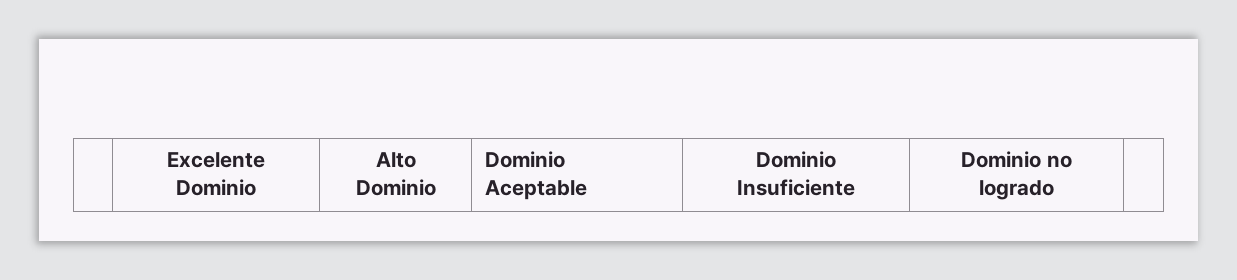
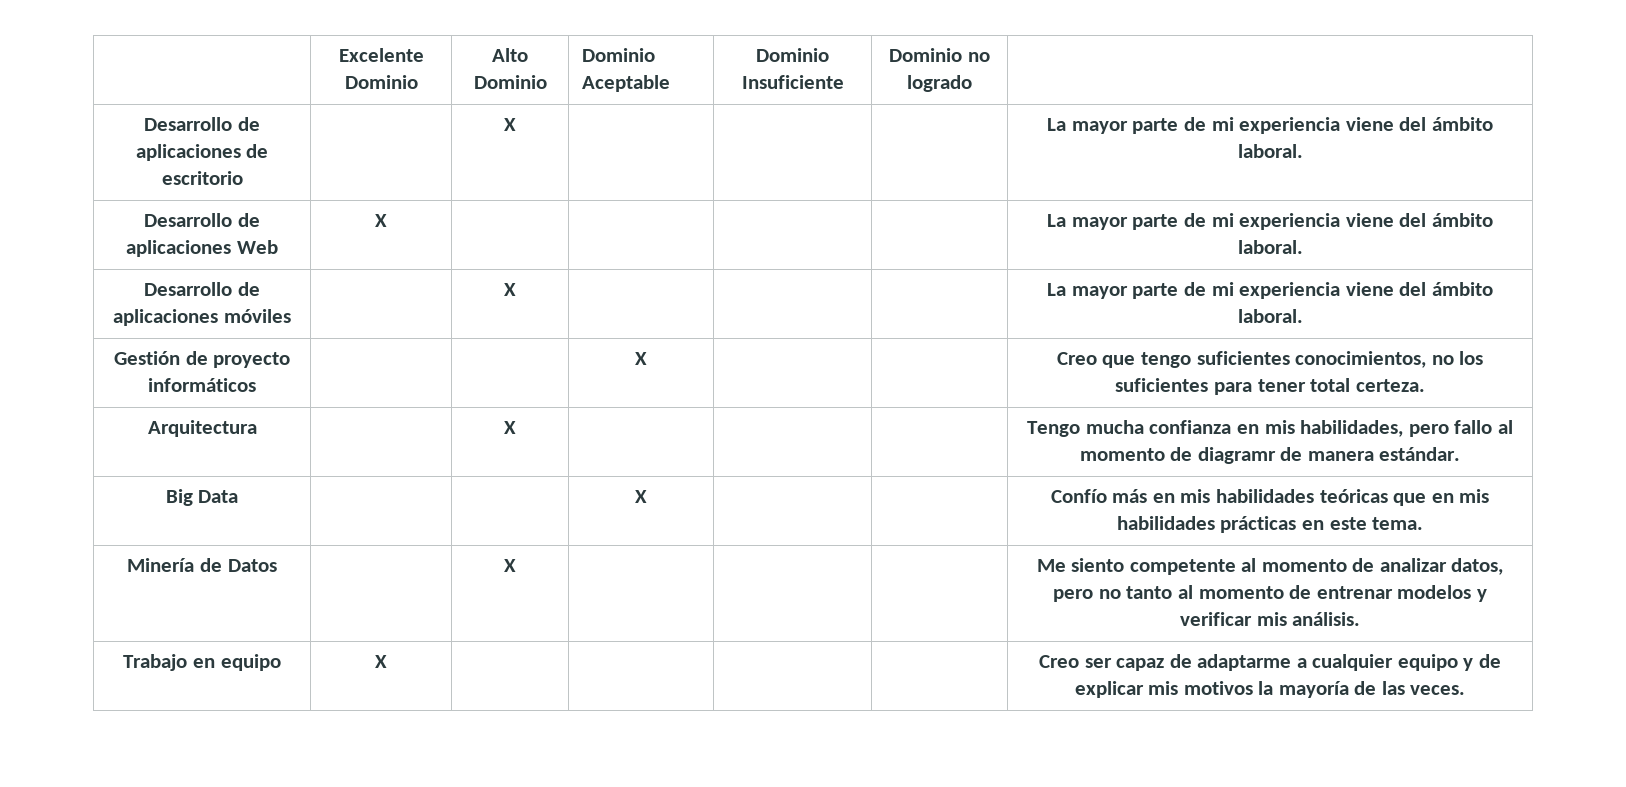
(1054, 190) none -> [144,117,260,131] [135,144,269,161] [161,171,243,185] [504,118,516,131] [1047,117,1493,134] [1237,144,1303,158] [144,213,260,227] [126,240,278,257] [375,214,387,227] [1047,213,1493,230] [1237,240,1303,254] [144,282,260,296] [113,309,291,326] [504,283,516,296] [1047,282,1493,299] [1237,309,1303,323] [113,351,291,368] [148,378,256,392] [635,352,647,365] [1056,351,1484,368] [1115,378,1425,395] [147,420,257,437] [504,421,516,434] [1027,420,1513,437] [1079,447,1461,464] [165,489,239,506] [635,490,647,503] [1050,489,1490,506] [1116,516,1424,533] [127,558,277,572] [504,559,516,572] [1036,558,1504,575] [1053,585,1487,602] [1179,612,1361,626] [123,654,281,671] [375,655,387,668] [1039,654,1501,671] [1074,681,1466,698] // Desarrollo de aplicaciones de escritorio | | X | | | | La mayor parte de mi experiencia viene del ámbito laboral. // Desarrollo de aplicaciones Web | X | | | | | La mayor parte de mi experiencia viene del ámbito laboral. // Desarrollo de aplicaciones móviles | | X | | | | La mayor parte de mi experiencia viene del ámbito laboral. // Gestión de proyecto informáticos | | | X | | | Creo que tengo suficientes conocimientos, no los suficientes para tener total certeza. // Arquitectura | | X | | | | Tengo mucha confianza en mis habilidades, pero fallo al momento de diagramr de manera estándar. // Big Data | | | X | | | Confío más en mis habilidades teóricas que en mis habilidades prácticas en este tema. // Minería de Datos | | X | | | | Me siento competente al momento de analizar datos, pero no tanto al momento de entrenar modelos y verificar mis análisis. // Trabajo en equipo | X | | | | | Creo ser capaz de adaptarme a cualquier equipo y de explicar mis motivos la mayoría de las veces.

